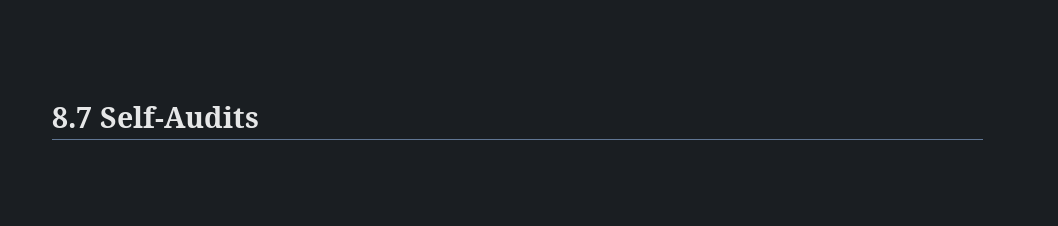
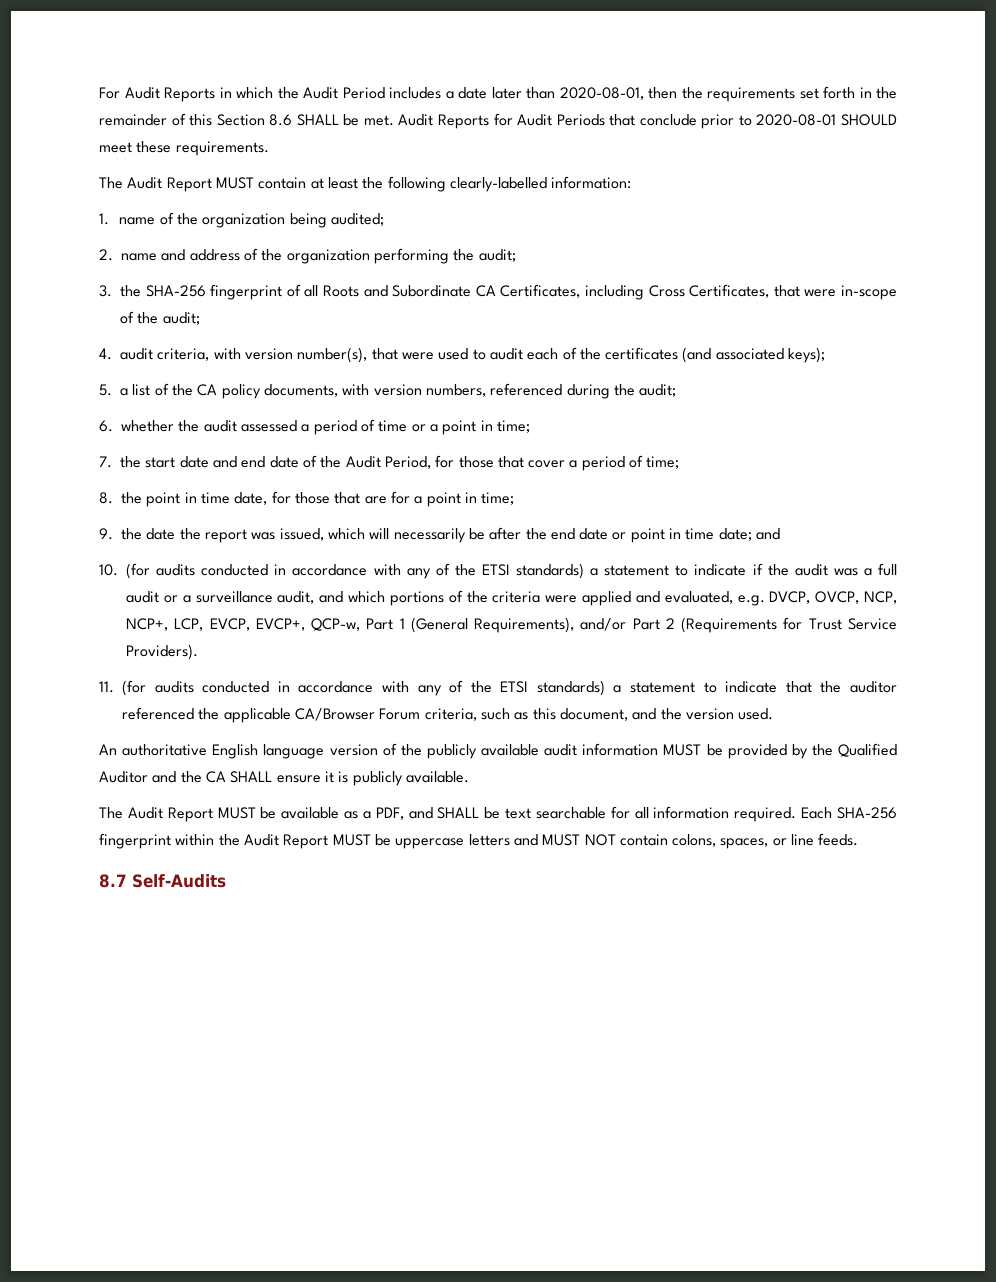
(52, 117) none -> [99,86,897,102] [99,113,897,129] [99,141,269,156] [99,176,632,192] [99,212,384,228] [99,248,516,264] [99,284,898,300] [120,311,200,325] [99,347,826,363] [99,383,677,399] [99,419,530,435] [99,455,680,471] [99,491,515,507] [99,527,781,543] [99,563,898,579] [126,590,898,606] [126,617,897,633] [126,644,198,660] [99,680,898,696] [122,707,774,723] [99,743,897,759] [99,771,469,786] [99,806,898,822] [99,833,859,849] For Audit Reports in which the Audit Period includes a date later than 2020-08-01, then the requirements set forth in the remainder of this Section 8.6 SHALL be met. Audit Reports for Audit Periods that conclude prior to 2020-08-01 SHOULD meet these requirements. // The Audit Report MUST contain at least the following clearly-labelled information: // 1. name of the organization being audited; // 2. name and address of the organization performing the audit; // 3. the SHA-256 fingerprint of all Roots and Subordinate CA Certificates, including Cross Certificates, that were in-scope of the audit; // 4. audit criteria, with version number(s), that were used to audit each of the certificates (and associated keys); // 5. a list of the CA policy documents, with version numbers, referenced during the audit; // 6. whether the audit assessed a period of time or a point in time; // 7. the start date and end date of the Audit Period, for those that cover a period of time; // 8. the point in time date, for those that are for a point in time; // 9. the date the report was issued, which will necessarily be after the end date or point in time date; and // 10. (for audits conducted in accordance with any of the ETSI standards) a statement to indicate if the audit was a full audit or a surveillance audit, and which portions of the criteria were applied and evaluated, e.g. DVCP, OVCP, NCP, NCP+, LCP, EVCP, EVCP+, QCP-w, Part 1 (General Requirements), and/or Part 2 (Requirements for Trust Service Providers). // 11. (for audits conducted in accordance with any of the ETSI standards) a statement to indicate that the auditor referenced the applicable CA/Browser Forum criteria, such as this document, and the version used. // An authoritative English language version of the publicly available audit information MUST be provided by the Qualified Auditor and the CA SHALL ensure it is publicly available. // The Audit Report MUST be available as a PDF, and SHALL be text searchable for all information required. Each SHA-256 fingerprint within the Audit Report MUST be uppercase letters and MUST NOT contain colons, spaces, or line feeds. //

